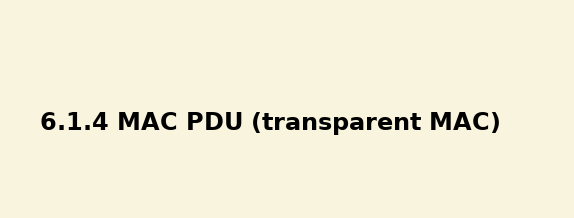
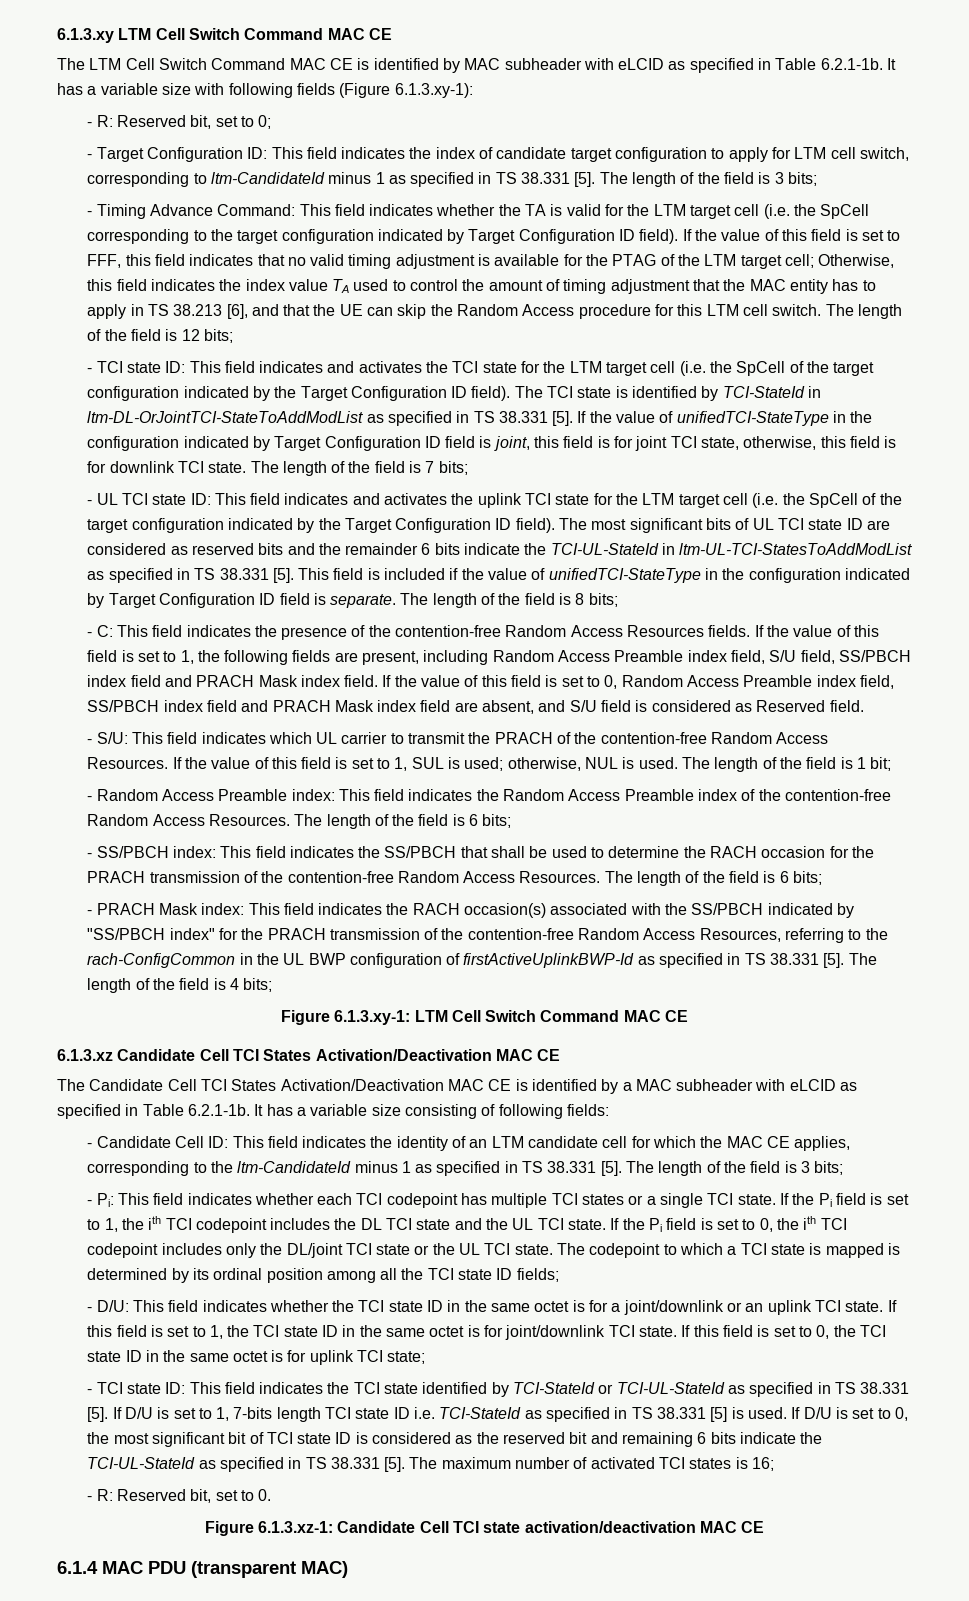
(40, 121) none -> [57,28,392,43] [57,58,897,73] [57,83,473,98] [87,115,272,129] [87,147,909,162] [87,172,817,187] [87,204,870,219] [87,229,901,244] [87,254,895,269] [87,279,876,294] [87,304,902,319] [87,329,233,343] [87,361,875,376] [87,386,822,401] [87,411,873,426] [87,436,897,451] [87,461,468,476] [87,493,902,508] [87,518,890,533] [87,543,913,555] [87,568,910,583] [87,593,618,608] [87,625,879,640] [87,650,911,665] [87,675,894,689] [87,700,864,714] [87,732,829,744] [87,757,892,772] [87,789,892,801] [87,814,512,829] [87,846,874,858] [87,871,823,886] [87,903,855,918] [87,928,888,943] [87,953,877,968] [87,978,273,993] [280,1010,689,1025] [57,1049,561,1061] [57,1079,858,1094] [57,1104,609,1119] [87,1136,851,1151] [87,1161,844,1176] [87,1193,909,1208] [87,1216,847,1233] [87,1243,900,1258] [87,1268,559,1283] [87,1300,897,1315] [87,1325,886,1340] [87,1350,426,1365] [87,1382,910,1397] [87,1407,908,1422] [87,1432,823,1447] [87,1457,775,1472] [87,1489,272,1503] [204,1521,765,1536] 6.1.3.xy LTM Cell Switch Command MAC CE // The LTM Cell Switch Command MAC CE is identified by MAC subheader with eLCID as specified in Table 6.2.1-1b. It has a variable size with following fields (Figure 6.1.3.xy-1): // - R: Reserved bit, set to 0; // - Target Configuration ID: This field indicates the index of candidate target configuration to apply for LTM cell switch, corresponding to ltm-CandidateId minus 1 as specified in TS 38.331 [5]. The length of the field is 3 bits; // - Timing Advance Command: This field indicates whether the TA is valid for the LTM target cell (i.e. the SpCell corresponding to the target configuration indicated by Target Configuration ID field). If the value of this field is set to FFF, this field indicates that no valid timing adjustment is available for the PTAG of the LTM target cell; Otherwise, this field indicates the index value TA used to control the amount of timing adjustment that the MAC entity has to apply in TS 38.213 [6], and that the UE can skip the Random Access procedure for this LTM cell switch. The length of the field is 12 bits; // - TCI state ID: This field indicates and activates the TCI state for the LTM target cell (i.e. the SpCell of the target configuration indicated by the Target Configuration ID field). The TCI state is identified by TCI-StateId in ltm-DL-OrJointTCI-StateToAddModList as specified in TS 38.331 [5]. If the value of unifiedTCI-StateType in the configuration indicated by Target Configuration ID field is joint, this field is for joint TCI state, otherwise, this field is for downlink TCI state. The length of the field is 7 bits; // - UL TCI state ID: This field indicates and activates the uplink TCI state for the LTM target cell (i.e. the SpCell of the target configuration indicated by the Target Configuration ID field). The most significant bits of UL TCI state ID are considered as reserved bits and the remainder 6 bits indicate the TCI-UL-StateId in ltm-UL-TCI-StatesToAddModList as specified in TS 38.331 [5]. This field is included if the value of unifiedTCI-StateType in the configuration indicated by Target Configuration ID field is separate. The length of the field is 8 bits; // - C: This field indicates the presence of the contention-free Random Access Resources fields. If the value of this field is set to 1, the following fields are present, including Random Access Preamble index field, S/U field, SS/PBCH index field and PRACH Mask index field. If the value of this field is set to 0, Random Access Preamble index field, SS/PBCH index field and PRACH Mask index field are absent, and S/U field is considered as Reserved field. // - S/U: This field indicates which UL carrier to transmit the PRACH of the contention-free Random Access Resources. If the value of this field is set to 1, SUL is used; otherwise, NUL is used. The length of the field is 1 bit; // - Random Access Preamble index: This field indicates the Random Access Preamble index of the contention-free Random Access Resources. The length of the field is 6 bits; // - SS/PBCH index: This field indicates the SS/PBCH that shall be used to determine the RACH occasion for the PRACH transmission of the contention-free Random Access Resources. The length of the field is 6 bits; // - PRACH Mask index: This field indicates the RACH occasion(s) associated with the SS/PBCH indicated by "SS/PBCH index" for the PRACH transmission of the contention-free Random Access Resources, referring to the rach-ConfigCommon in the UL BWP configuration of firstActiveUplinkBWP-Id as specified in TS 38.331 [5]. The length of the field is 4 bits; // Figure 6.1.3.xy-1: LTM Cell Switch Command MAC CE // 6.1.3.xz Candidate Cell TCI States Activation/Deactivation MAC CE // The Candidate Cell TCI States Activation/Deactivation MAC CE is identified by a MAC subheader with eLCID as specified in Table 6.2.1-1b. It has a variable size consisting of following fields: // - Candidate Cell ID: This field indicates the identity of an LTM candidate cell for which the MAC CE applies, corresponding to the ltm-CandidateId minus 1 as specified in TS 38.331 [5]. The length of the field is 3 bits; // - Pi: This field indicates whether each TCI codepoint has multiple TCI states or a single TCI state. If the Pi field is set to 1, the ith TCI codepoint includes the DL TCI state and the UL TCI state. If the Pi field is set to 0, the ith TCI codepoint includes only the DL/joint TCI state or the UL TCI state. The codepoint to which a TCI state is mapped is determined by its ordinal position among all the TCI state ID fields; // - D/U: This field indicates whether the TCI state ID in the same octet is for a joint/downlink or an uplink TCI state. If this field is set to 1, the TCI state ID in the same octet is for joint/downlink TCI state. If this field is set to 0, the TCI state ID in the same octet is for uplink TCI state; // - TCI state ID: This field indicates the TCI state identified by TCI-StateId or TCI-UL-StateId as specified in TS 38.331 [5]. If D/U is set to 1, 7-bits length TCI state ID i.e. TCI-StateId as specified in TS 38.331 [5] is used. If D/U is set to 0, the most significant bit of TCI state ID is considered as the reserved bit and remaining 6 bits indicate the TCI-UL-StateId as specified in TS 38.331 [5]. The maximum number of activated TCI states is 16; // - R: Reserved bit, set to 0. // Figure 6.1.3.xz-1: Candidate Cell TCI state activation/deactivation MAC CE //

